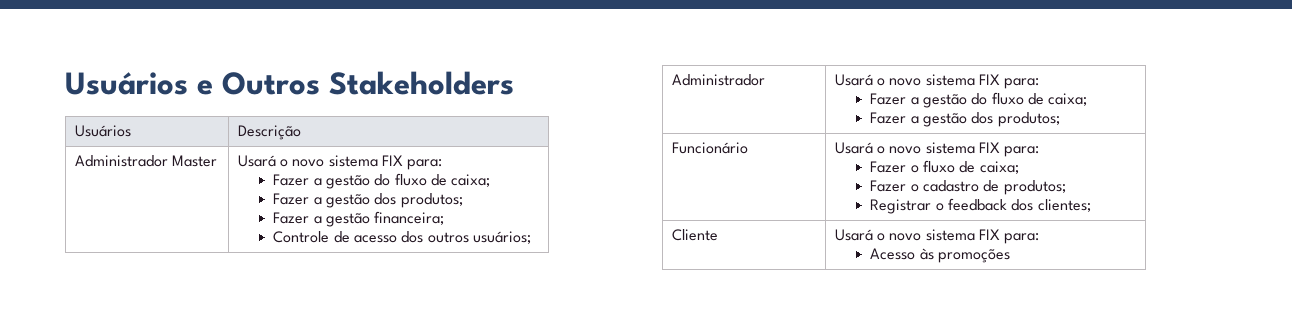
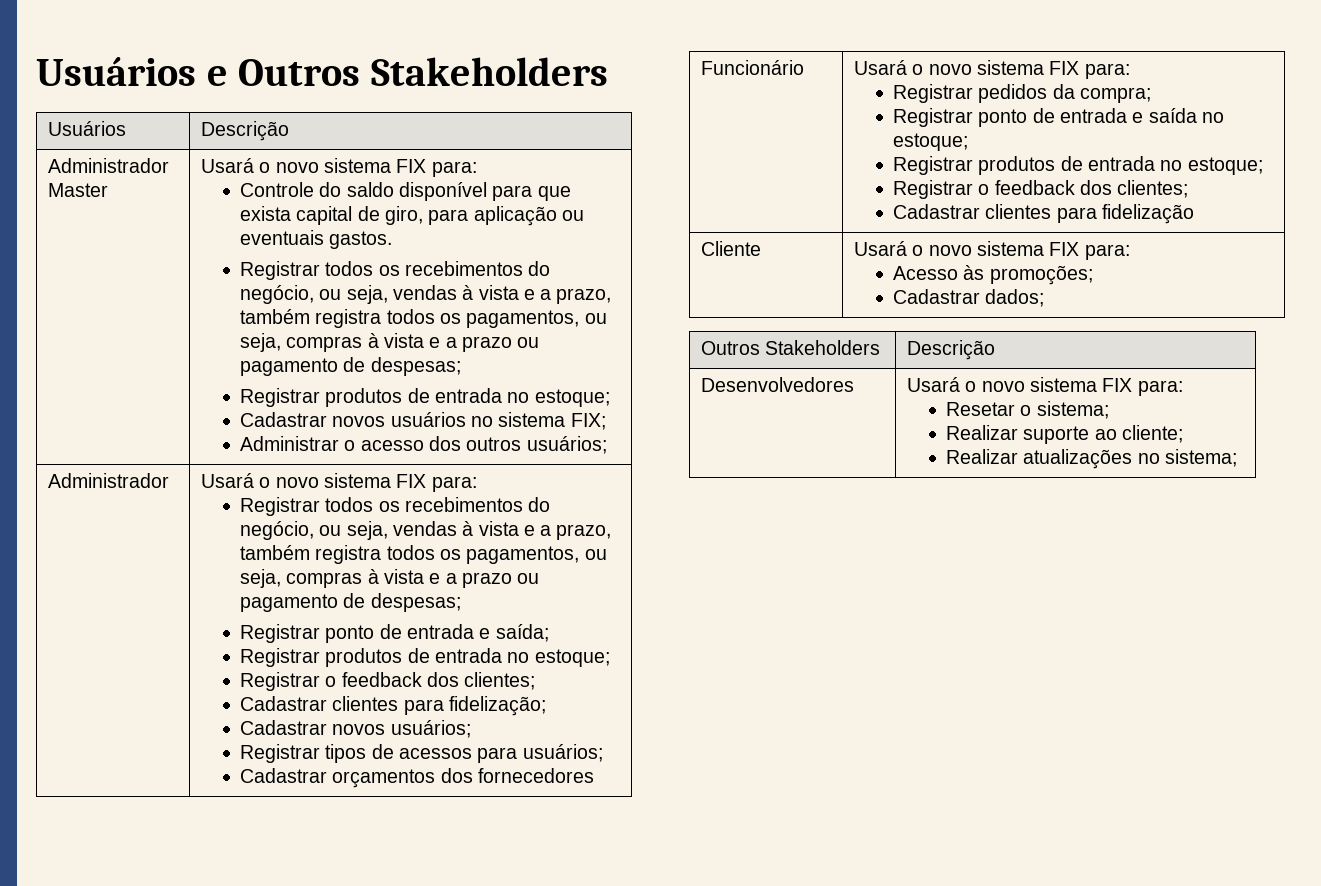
[273,173,491,189] [273,193,463,208] [273,211,445,227] [273,231,350,243] Fazer a gestão do fluxo de caixa; // Fazer a gestão dos produtos; // Fazer a gestão financeira; // Controle de -> [240,182,571,201] [240,206,584,226] [240,230,393,249] [240,261,551,280] [240,285,612,304] [240,309,607,328] [240,333,540,352] [240,357,461,376] [240,388,610,407] [240,412,606,430] [240,436,356,451] Controle do saldo disponível para que exista capital de giro, para aplicação ou eventuais gastos. // Registrar todos os recebimentos do negócio, ou seja, vendas à vista e a prazo, também registra todos os pagamentos, ou seja, compras à vista e a prazo ou pagamento de despesas; // Registrar produtos de entrada no estoque; // Cadastrar novos usuários no sistema FIX; // Administrar o
[870,92,1088,108] [870,112,1060,127] Fazer a gestão do fluxo de caixa; // Fazer a gestão dos produtos; -> [240,497,551,516] [240,521,612,540] [240,545,607,564] [240,569,540,588] [240,593,461,612] [240,624,549,643] [240,648,610,667] [240,672,536,691] [240,696,546,716] [240,720,471,738] [240,744,603,763] [240,768,594,788] Registrar todos os recebimentos do negócio, ou seja, vendas à vista e a prazo, também registra todos os pagamentos, ou seja, compras à vista e a prazo ou pagamento de despesas; // Registrar ponto de entrada e saída; // Registrar produtos de entrada no estoque; // Registrar o feedback dos clientes; // Cadastrar clientes para fidelização; // Cadastrar novos usuários; // Registrar tipos de acessos para usuários; // Cadastrar orçamentos dos fornecedores
[870,160,1019,174] [870,180,1066,195] [870,198,1091,214] Fazer o fluxo de caixa; // Fazer o cadastro de produtos; // Registrar o feedback dos clientes; -> [893,84,1151,103] [893,108,1224,127] [893,133,969,151] [893,156,1263,175] [893,180,1189,199] [893,204,1194,224] Registrar pedidos da compra; // Registrar ponto de entrada e saída no estoque; // Registrar produtos de entrada no estoque; // Registrar o feedback dos clientes; // Cadastrar clientes para fidelização
[938,249,1011,263] promoções -> [989,265,1093,285] [893,289,1045,307] [701,340,881,355] [907,340,996,360] [701,377,855,392] [907,377,1183,396] [946,401,1109,419] [946,425,1183,444] [946,449,1237,469] promoções; // Cadastrar dados; // Outros Stakeholders | Descrição // Desenvolvedores | Usará o novo sistema FIX para: // Resetar o sistema; // Realizar suporte ao cliente; // Realizar atualizações no sistema;

